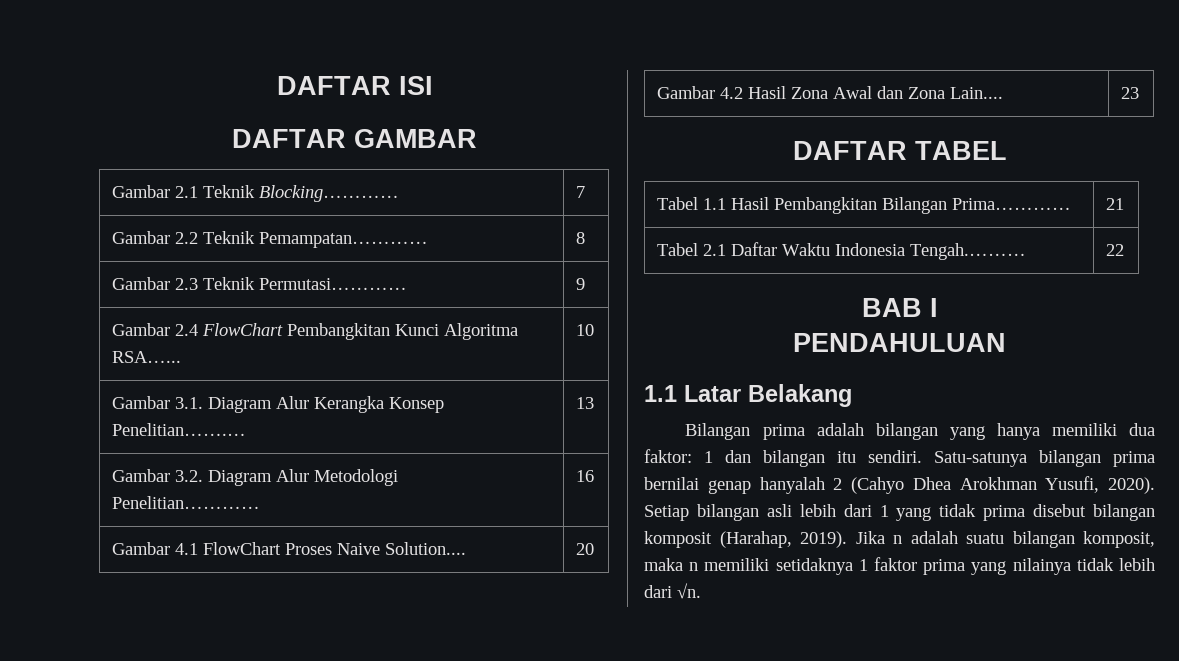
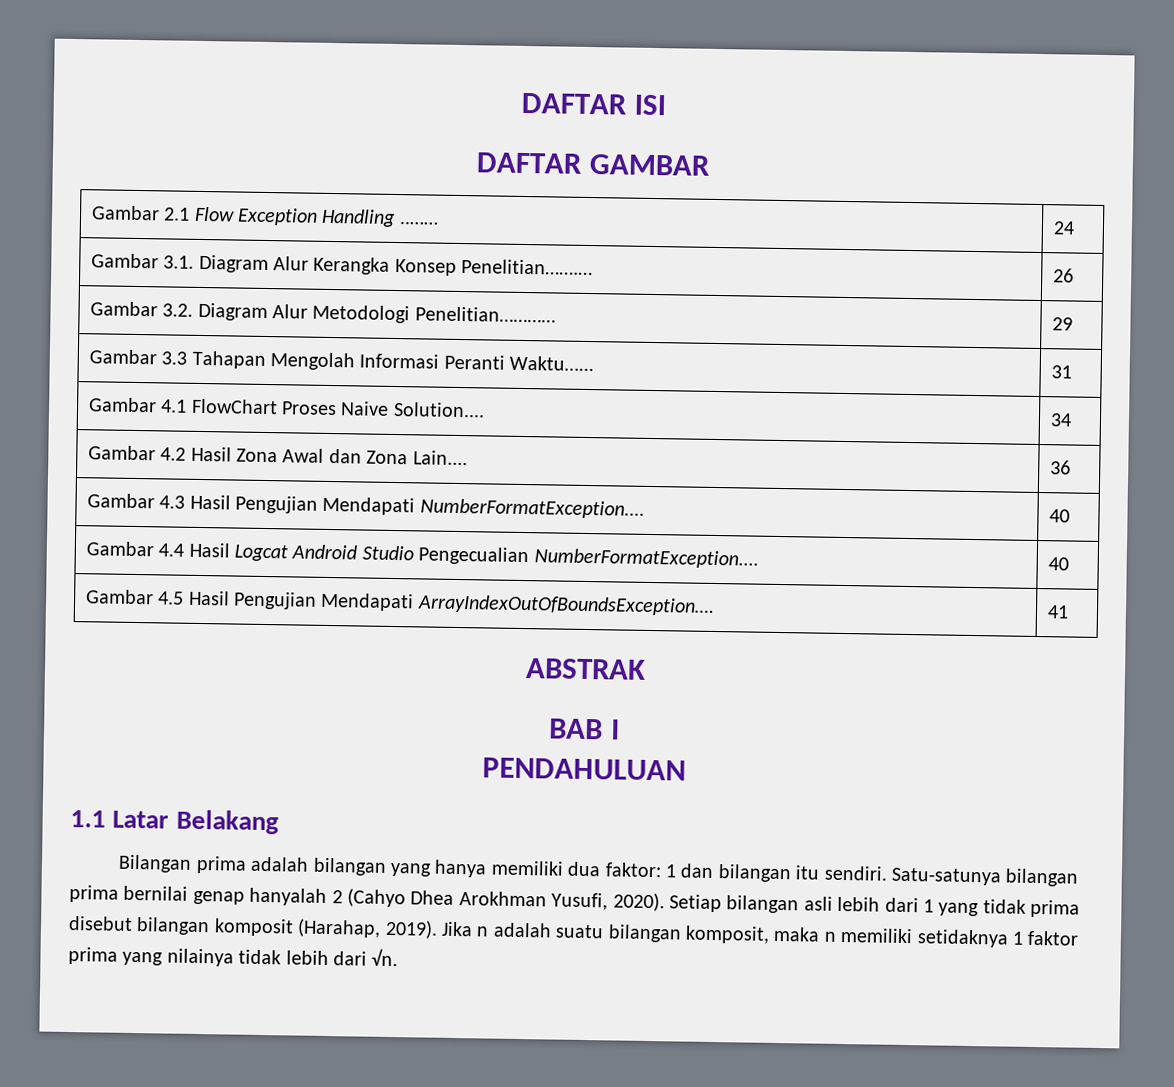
[203,185,400,202] [576,186,586,198] [112,231,429,248] [576,232,586,244] [112,277,408,290] [576,278,586,290] [112,323,519,340] [112,351,182,363] [576,324,595,336] Teknik Blocking………… | 7 // Gambar 2.2 Teknik Pemampatan………… | 8 // Gambar 2.3 Teknik Permutasi………… | 9 // Gambar 2.4 FlowChart Pembangkitan Kunci Algoritma RSA…... | 10 -> [193,206,438,227] [1052,221,1075,235] Flow Exception Handling ..…… | 24
[576,397,595,409] 13 -> [1052,268,1074,283] 26
[576,470,595,482] 16 -> [1051,317,1073,331] [88,349,595,372] [1050,365,1072,379] 29 // Gambar 3.3 Tahapan Mengolah Informasi Peranti Waktu…... | 31
[576,543,595,555] 20 -> [1049,413,1072,427] 34
[1121,87,1140,99] [792,141,1007,160] [657,197,1072,214] [1106,198,1125,210] [657,242,1027,260] [1106,244,1125,256] 23 // DAFTAR TABEL // Tabel 1.1 Hasil Pembangkitan Bilangan Prima………… | 21 // Tabel 2.1 Daftar Waktu Indonesia Tengah.……… | 22 -> [1049,460,1071,475] [86,493,645,519] [1048,509,1070,523] [85,541,759,569] [1047,557,1069,571] [85,589,715,616] [1046,605,1069,619] [524,658,646,680] 36 // Gambar 4.3 Hasil Pengujian Mendapati NumberFormatException.... | 40 // Gambar 4.4 Hasil Logcat Android Studio Pengecualian NumberFormatException.... | 40 // Gambar 4.5 Hasil Pengujian Mendapati ArrayIndexOutOfBoundsException…. | 41 // ABSTRAK

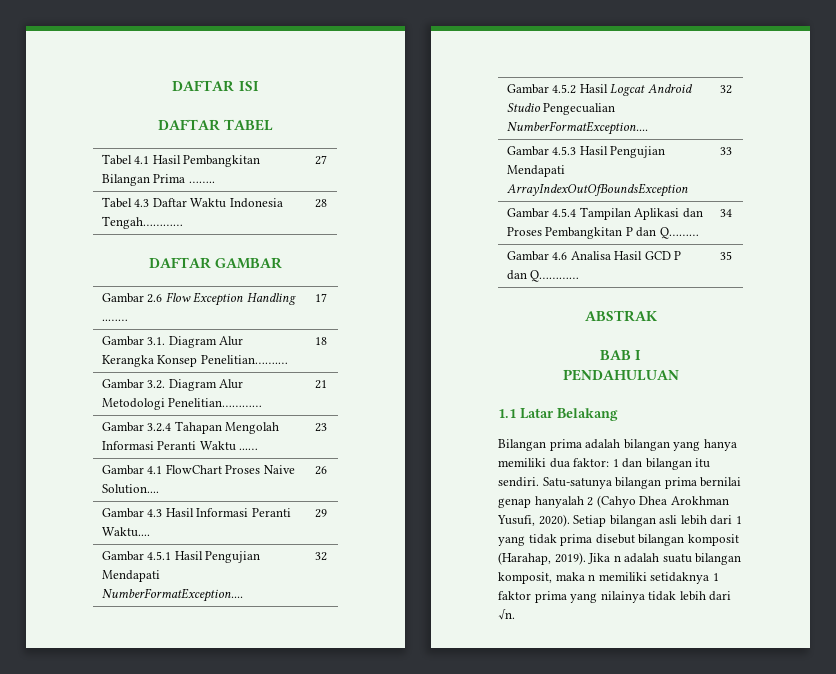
(666, 105) none -> [157,119,274,131] [101,154,261,167] [101,174,215,186] [314,155,327,165] [101,197,283,208] [101,216,183,229] [314,199,327,208] // DAFTAR TABEL // Tabel 4.1 Hasil Pembangkitan Bilangan Prima …….. | 27 // Tabel 4.3 Daftar Waktu Indonesia Tengah………… | 28
[163,207,191,221] 2.1 -> [147,294,163,303] 2.6
[1052,221,1075,235] 24 -> [314,293,327,302] 17
[1052,268,1074,283] 26 -> [314,337,327,345] 18
[1051,317,1073,331] [88,349,188,365] 29 // Gambar 3.3 -> [314,380,327,389] [101,422,172,432] 21 // Gambar 3.2.4
[509,355,595,372] [1050,365,1072,379] Waktu…... | 31 -> [199,441,259,451] [314,423,327,432] Waktu ...… | 23
[1049,413,1072,427] [87,445,468,466] [1049,460,1071,475] [86,493,186,509] 34 // Gambar 4.2 Hasil Zona Awal dan Zona Lain.... | 36 // Gambar 4.3 -> [314,466,327,475] [101,508,291,518] [101,527,150,537] [314,509,327,518] [101,551,172,561] 26 // Gambar 4.3 Hasil Informasi Peranti Waktu.... | 29 // Gambar 4.5.1
[1048,509,1070,523] [85,541,185,557] 40 // Gambar 4.4 -> [314,552,327,561] [506,84,577,94] 32 // Gambar 4.5.2
[1047,557,1069,571] [85,589,715,616] [1046,605,1069,619] 40 // Gambar 4.5 Hasil Pengujian Mendapati ArrayIndexOutOfBoundsException…. | 41 -> [719,85,732,94] [506,146,666,158] [506,165,565,177] [506,183,688,197] [719,147,732,155] [506,207,703,220] [506,227,699,239] [719,209,732,217] [506,251,682,261] [506,270,580,282] [719,251,732,260] 32 // Gambar 4.5.3 Hasil Pengujian Mendapati ArrayIndexOutOfBoundsException | 33 // Gambar 4.5.4 Tampilan Aplikasi dan Proses Pembangkitan P dan Q……… | 34 // Gambar 4.6 Analisa Hasil GCD P dan Q………… | 35

